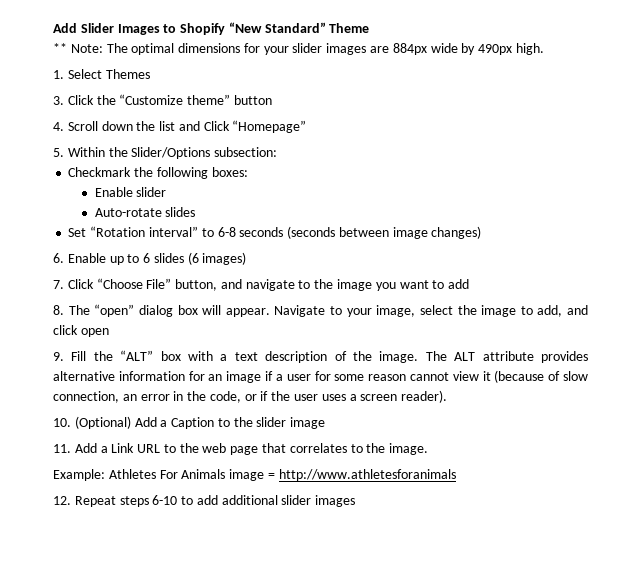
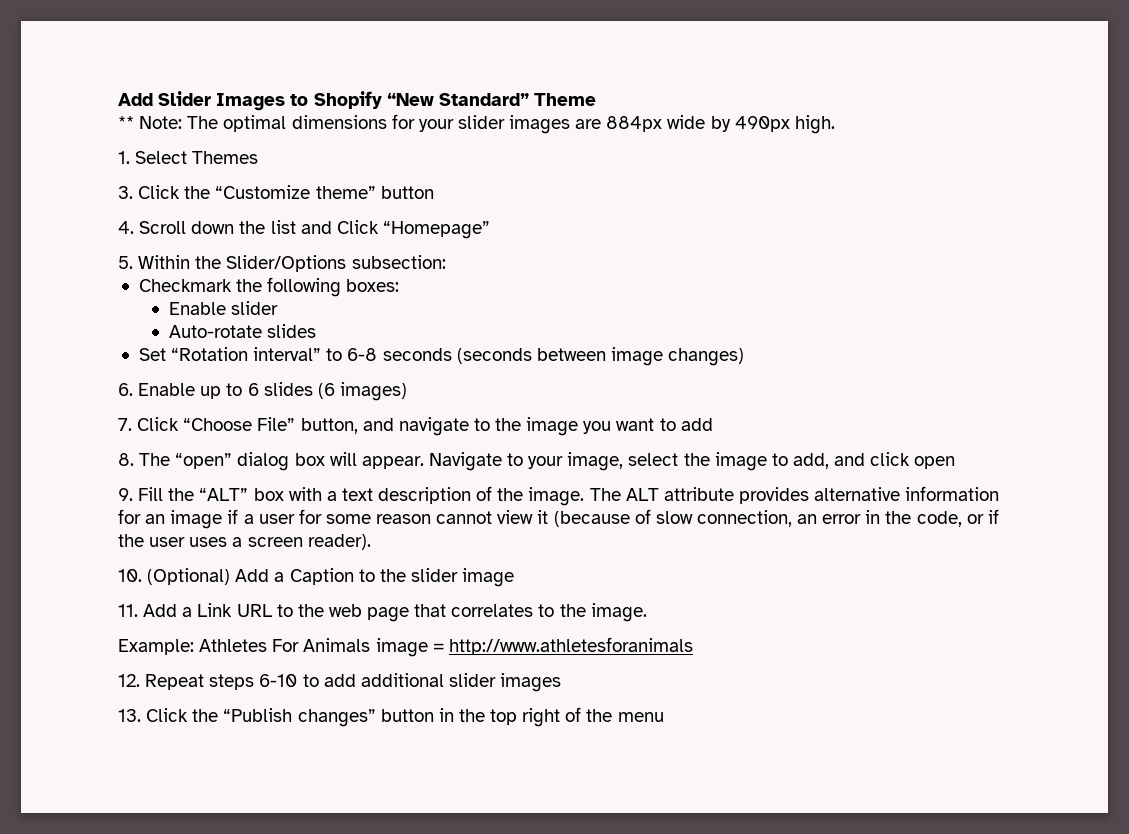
(356, 501) none -> [118,707,664,727] // 13. Click the “Publish changes” button in the top right of the menu

